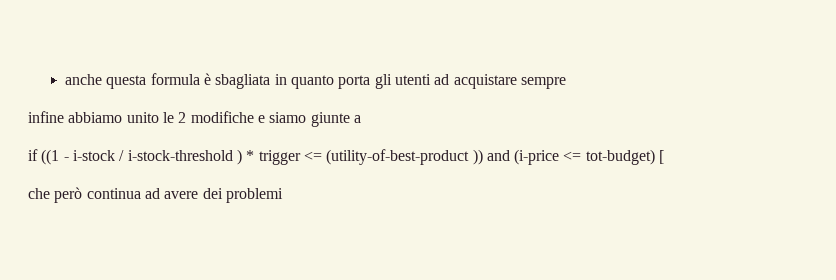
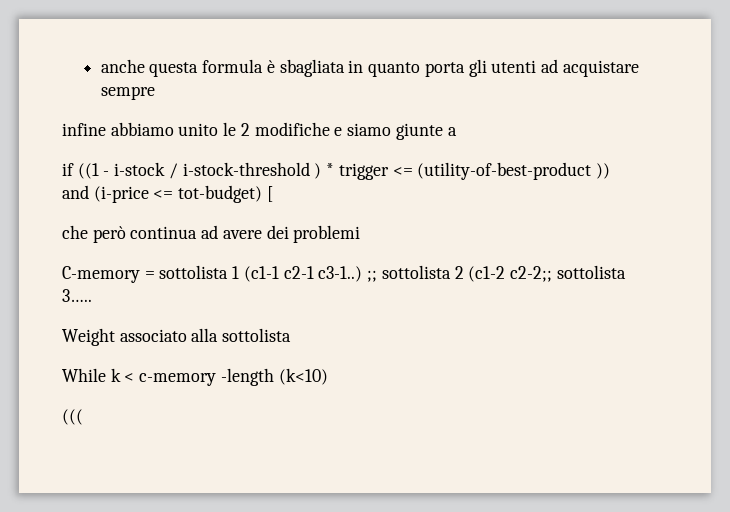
(283, 195) none -> [62,265,626,283] [62,289,92,302] [62,328,292,346] [62,368,328,386] [62,409,83,425] // C-memory = sottolista 1 (c1-1 c2-1 c3-1..) ;; sottolista 2 (c1-2 c2-2;; sottolista 3….. // Weight associato alla sottolista // While k < c-memory -length (k<10) // (((

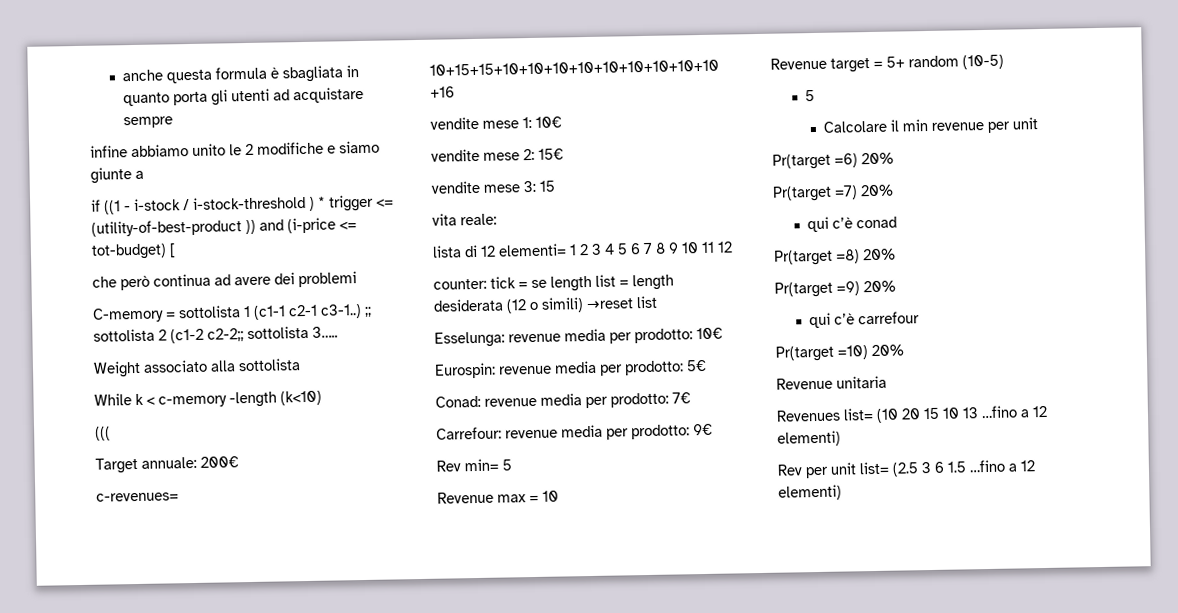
(83, 417) none -> [95,456,239,474] [96,492,179,502] [429,59,719,76] [430,86,455,98] [430,116,562,130] [431,148,564,162] [431,180,555,194] [432,213,497,226] [432,241,733,258] [433,274,674,292] [433,295,658,314] [434,327,723,348] [434,359,707,379] [435,392,691,409] [436,423,713,440] [436,458,512,472] [437,490,559,504] [770,54,1004,73] [805,89,816,102] [823,117,1039,133] [772,152,894,170] [772,184,894,202] [807,216,898,233] [774,248,896,266] [774,280,896,298] [809,311,921,329] [775,344,904,362] [776,375,887,390] [776,405,1048,423] [777,430,841,447] [777,459,1035,479] [778,484,842,501] // Target annuale: 200€ // c-revenues= 10+15+15+10+10+10+10+10+10+10+10+10 +16 // vendite mese 1: 10€ // vendite mese 2: 15€ // vendite mese 3: 15 // vita reale: // lista di 12 elementi= 1 2 3 4 5 6 7 8 9 10 11 12 // counter: tick = se length list = length desiderata (12 o simili) →reset list // Esselunga: revenue media per prodotto: 10€ // Eurospin: revenue media per prodotto: 5€ // Conad: revenue media per prodotto: 7€ // Carrefour: revenue media per prodotto: 9€ // Rev min= 5 // Revenue max = 10 // Revenue target = 5+ random (10-5) // 5 // Calcolare il min revenue per unit // Pr(target =6) 20% // Pr(target =7) 20% // qui c’è conad // Pr(target =8) 20% // Pr(target =9) 20% // qui c’è carrefour // Pr(target =10) 20% // Revenue unitaria // Revenues list= (10 20 15 10 13 …fino a 12 elementi) // Rev per unit list= (2.5 3 6 1.5 …fino a 12 elementi)

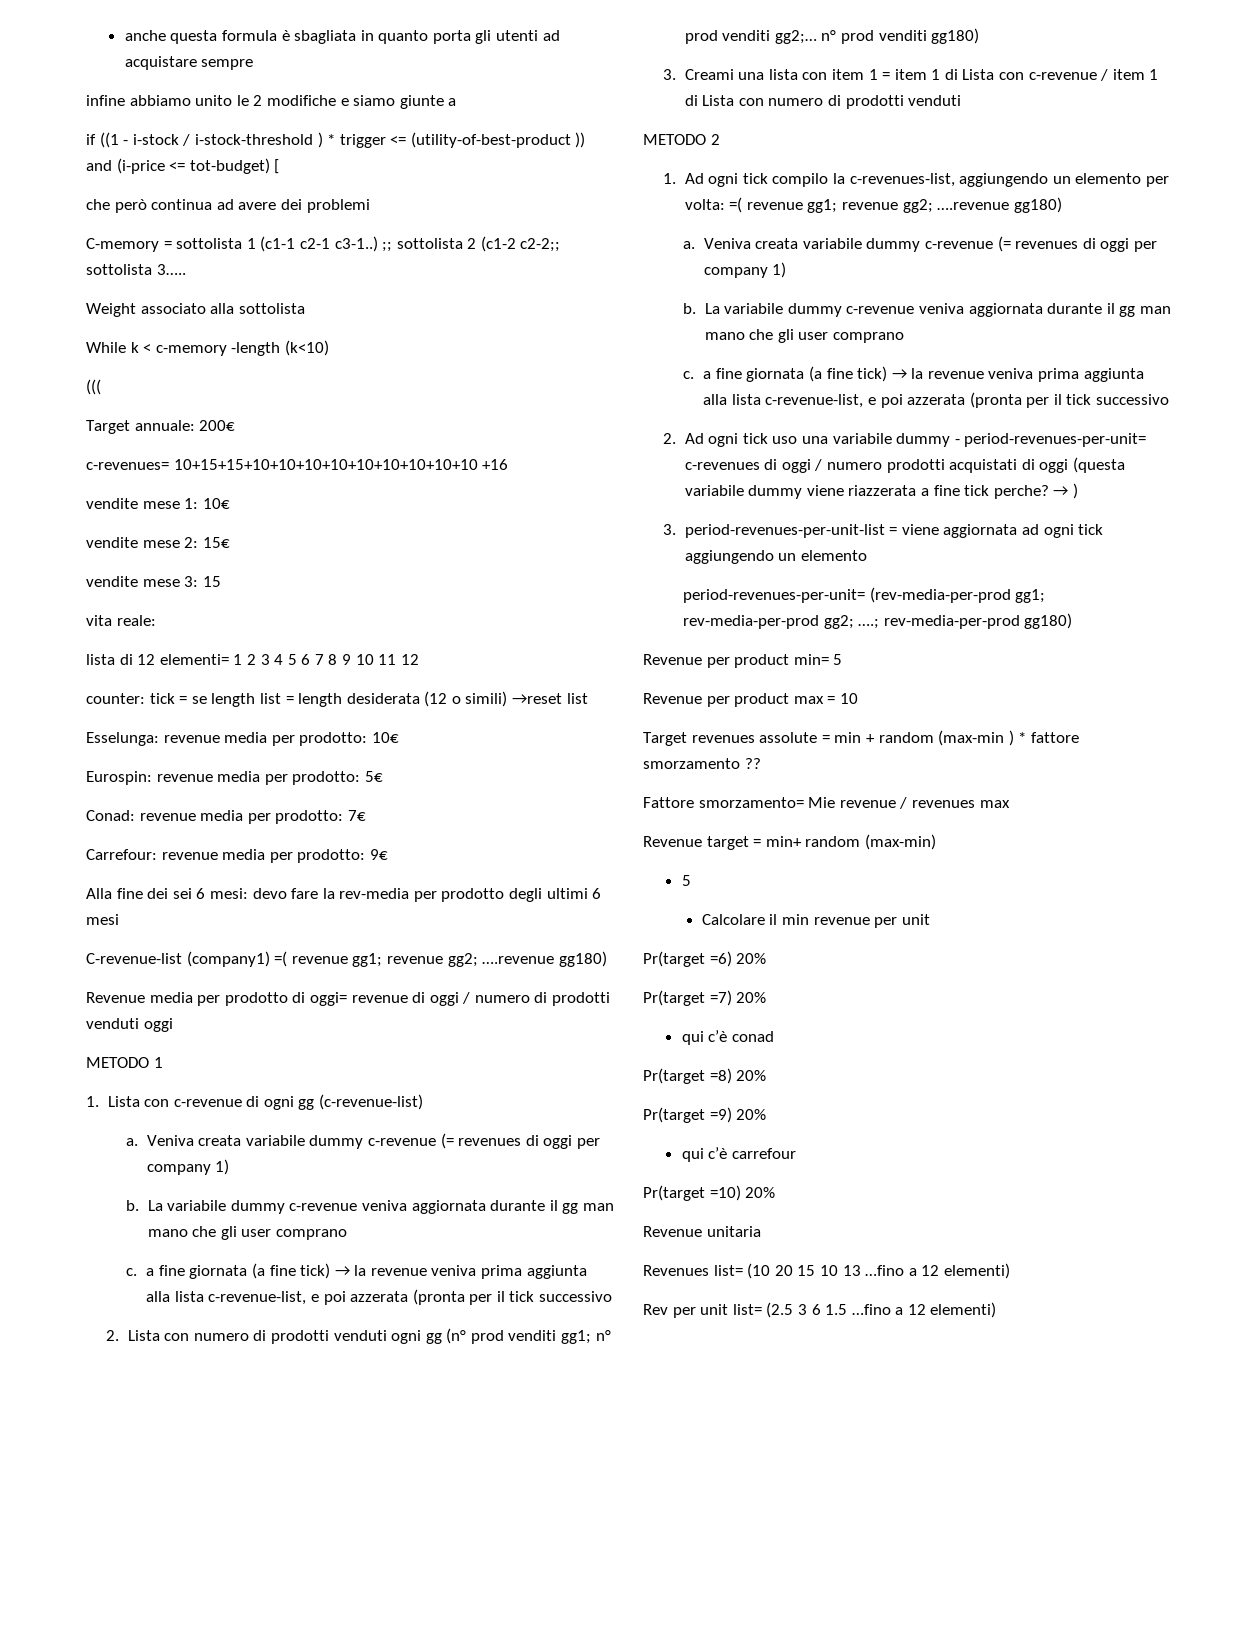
[436,460,461,472] Rev -> [86,888,602,902] [86,914,119,925] [86,951,607,967] [86,992,611,1006] [86,1018,173,1032] [86,1057,163,1068] [86,1094,424,1110] [126,1133,600,1149] [146,1159,230,1175] [126,1200,614,1214] [147,1226,347,1240] [126,1263,587,1279] [146,1289,613,1305] [106,1328,611,1344] [684,28,980,44] [663,69,1159,81] [684,95,962,109] [643,134,720,145] [663,173,1169,187] [684,197,1062,213] [683,236,1157,252] [703,262,787,278] [683,303,1171,317] [704,329,904,343] [683,366,1144,382] [703,392,1170,408] [663,433,1147,447] [684,457,1125,473] [684,483,1078,499] [663,524,1104,538] [684,550,867,564] [683,587,1046,603] [683,613,1073,629] [643,654,790,668] Alla fine dei sei 6 mesi: devo fare la rev-media per prodotto degli ultimi 6 mesi // C-revenue-list (company1) =( revenue gg1; revenue gg2; ….revenue gg180) // Revenue media per prodotto di oggi= revenue di oggi / numero di prodotti venduti oggi // METODO 1 // 1. Lista con c-revenue di ogni gg (c-revenue-list) // a. Veniva creata variabile dummy c-revenue (= revenues di oggi per company 1) // b. La variabile dummy c-revenue veniva aggiornata durante il gg man mano che gli user comprano // c. a fine giornata (a fine tick) → la revenue veniva prima aggiunta alla lista c-revenue-list, e poi azzerata (pronta per il tick successivo // 2. Lista con numero di prodotti venduti ogni gg (n° prod venditi gg1; n° prod venditi gg2;… n° prod venditi gg180) // 3. Creami una lista con item 1 = item 1 di Lista con c-revenue / item 1 di Lista con numero di prodotti venduti // METODO 2 // 1. Ad ogni tick compilo la c-revenues-list, aggiungendo un elemento per volta: =( revenue gg1; revenue gg2; ….revenue gg180) // a. Veniva creata variabile dummy c-revenue (= revenues di oggi per company 1) // b. La variabile dummy c-revenue veniva aggiornata durante il gg man mano che gli user comprano // c. a fine giornata (a fine tick) → la revenue veniva prima aggiunta alla lista c-revenue-list, e poi azzerata (pronta per il tick successivo // 2. Ad ogni tick uso una variabile dummy - period-revenues-per-unit= c-revenues di oggi / numero prodotti acquistati di oggi (questa variabile dummy viene riazzerata a fine tick perche? → ) // 3. period-revenues-per-unit-list = viene aggiornata ad ogni tick aggiungendo un elemento // period-revenues-per-unit= (rev-media-per-prod gg1; rev-media-per-prod gg2; ….; rev-media-per-prod gg180) // Revenue per product
(494, 497) none -> [706,693,790,707] per product
(559, 496) none -> [643,730,1079,746] [643,758,761,769] [643,797,1010,809] // Target revenues assolute = min + random (max-min ) * fattore smorzamento ?? // Fattore smorzamento= Mie revenue / revenues max
[886,54,1004,70] 5+ random (10-5) -> [765,834,936,850] min+ random (max-min)

